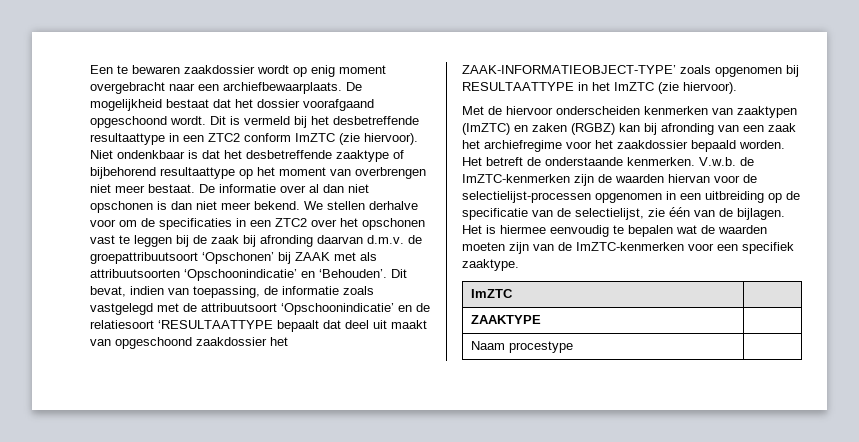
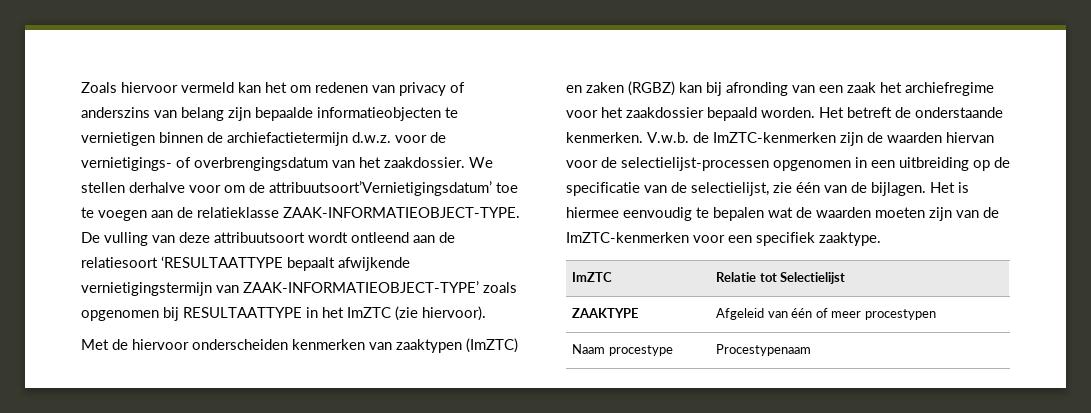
[90,65,386,77] [90,82,362,94] [90,99,374,111] [90,116,419,128] [90,133,418,145] [90,150,404,162] [90,167,426,179] [90,184,369,193] [90,201,300,213] Een te bewaren zaakdossier wordt op enig moment overgebracht naar een archiefbewaarplaats. De mogelijkheid bestaat dat het dossier voorafgaand opgeschoond wordt. Dit is vermeld bij het desbetreffende resultaattype in een ZTC2 conform ImZTC (zie hiervoor). Niet ondenkbaar is dat het desbetreffende zaaktype of bijbehorend resultaattype op het moment van overbrengen niet meer bestaat. De informatie over al dan niet opschonen is dan niet meer bekend. -> [81,82,465,96] [81,107,458,121] [81,132,446,146] [81,157,465,171] Zoals hiervoor vermeld kan het om redenen van privacy of anderszins van belang zijn bepaalde informatieobjecten te vernietigen binnen de archiefactietermijn d.w.z. voor de vernietigings- of overbrengingsdatum van het zaakdossier.
[159,218,425,230] [90,235,422,247] [90,252,377,264] [90,269,407,281] [90,286,374,298] [90,303,430,315] [90,320,427,332] [90,337,288,349] specificaties in een ZTC2 over het opschonen vast te leggen bij de zaak bij afronding daarvan d.m.v. de groepattribuutsoort ‘Opschonen’ bij ZAAK met als attribuutsoorten ‘Opschoonindicatie’ en ‘Behouden’. Dit bevat, indien van toepassing, de informatie zoals vastgelegd met de attribuutsoort ‘Opschoonindicatie’ en de relatiesoort ‘RESULTAATTYPE bepaalt dat deel uit maakt van opgeschoond zaakdossier het -> [269,181,518,196] [81,207,520,221] [81,232,455,246] [81,256,410,271] [81,282,239,296] attribuutsoort’Vernietigingsdatum’ toe te voegen aan de relatieklasse ZAAK-INFORMATIEOBJECT-TYPE. De vulling van deze attribuutsoort wordt ontleend aan de relatiesoort ‘RESULTAATTYPE bepaalt afwijkende vernietigingstermijn van
[471,315,542,324] // ZAAKTYPE | -> [716,272,846,284] [572,308,639,318] [716,308,936,320] Relatie tot Selectielijst // ZAAKTYPE | Afgeleid van één of meer procestypen
(574, 347) none -> [716,344,812,356] Procestypenaam

